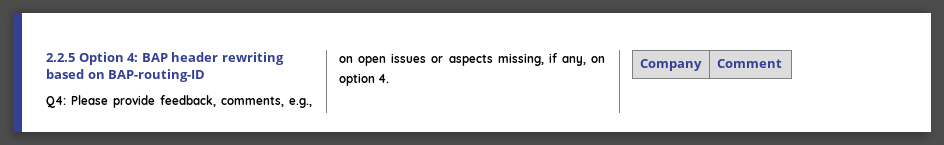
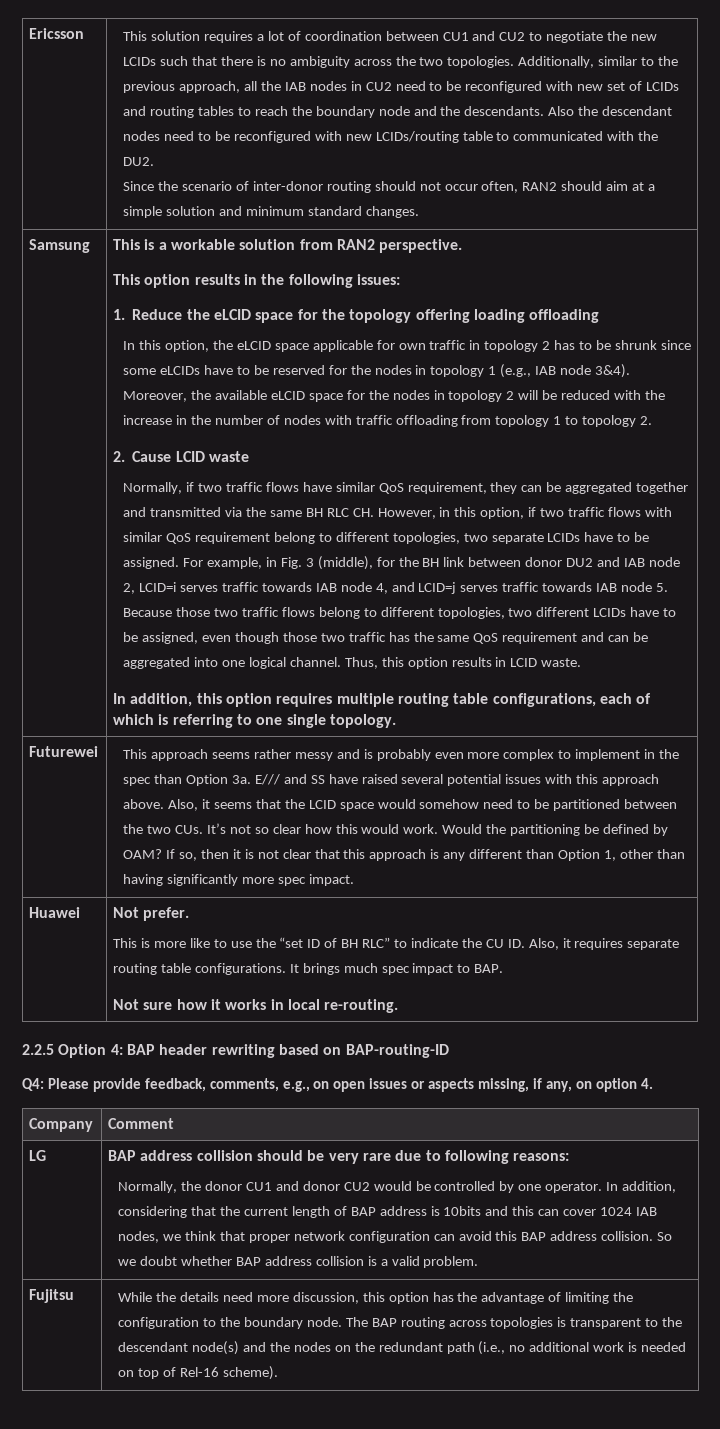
(46, 57) none -> [29,28,85,39] [123,31,658,43] [123,56,679,68] [123,81,679,93] [123,106,673,118] [123,131,659,143] [123,157,155,166] [123,181,656,193] [123,206,419,218] [29,239,91,253] [113,239,463,253] [113,274,400,288] [113,309,600,323] [123,340,691,352] [123,364,630,378] [123,390,665,402] [123,415,653,427] [113,451,249,462] [123,482,689,494] [123,507,672,519] [123,532,650,544] [123,556,680,570] [123,582,668,594] [123,607,677,619] [123,632,649,644] [123,657,582,669] [113,693,652,707] [113,714,396,728] [29,746,99,757] [123,749,680,761] [123,774,660,786] [123,799,678,811] [123,823,668,836] [123,849,685,861] [123,874,354,886] [29,907,81,918] [113,907,190,921] [113,937,680,950] [113,963,504,975] [113,999,399,1013] Ericsson | This solution requires a lot of coordination between CU1 and CU2 to negotiate the new LCIDs such that there is no ambiguity across the two topologies. Additionally, similar to the previous approach, all the IAB nodes in CU2 need to be reconfigured with new set of LCIDs and routing tables to reach the boundary node and the descendants. Also the descendant nodes need to be reconfigured with new LCIDs/routing table to communicated with the DU2. // Since the scenario of inter-donor routing should not occur often, RAN2 should aim at a simple solution and minimum standard changes. // Samsung | This is a workable solution from RAN2 perspective. // This option results in the following issues: // 1. Reduce the eLCID space for the topology offering loading offloading // In this option, the eLCID space applicable for own traffic in topology 2 has to be shrunk since some eLCIDs have to be reserved for the nodes in topology 1 (e.g., IAB node 3&4). Moreover, the available eLCID space for the nodes in topology 2 will be reduced with the increase in the number of nodes with traffic offloading from topology 1 to topology 2. // 2. Cause LCID waste // Normally, if two traffic flows have similar QoS requirement, they can be aggregated together and transmitted via the same BH RLC CH. However, in this option, if two traffic flows with similar QoS requirement belong to different topologies, two separate LCIDs have to be assigned. For example, in Fig. 3 (middle), for the BH link between donor DU2 and IAB node 2, LCID=i serves traffic towards IAB node 4, and LCID=j serves traffic towards IAB node 5. Because those two traffic flows belong to different topologies, two different LCIDs have to be assigned, even though those two traffic has the same QoS requirement and can be aggregated into one logical channel. Thus, this option results in LCID waste. // In addition, this option requires multiple routing table configurations, each of which is referring to one single topology. // Futurewei | This approach seems rather messy and is probably even more complex to implement in the spec than Option 3a. E/// and SS have raised several potential issues with this approach above. Also, it seems that the LCID space would somehow need to be partitioned between the two CUs. It’s not so clear how this would work. Would the partitioning be defined by OAM? If so, then it is not clear that this approach is any different than Option 1, other than having significantly more spec impact. // Huawei | Not prefer. // This is more like to use the “set ID of BH RLC” to indicate the CU ID. Also, it requires separate routing table configurations. It brings much spec impact to BAP. // Not sure how it works in local re-routing. //
(782, 63) none -> [29,1150,47,1161] [108,1150,570,1164] [118,1181,677,1193] [118,1206,657,1218] [118,1231,673,1243] [118,1256,479,1268] [29,1289,75,1303] [118,1292,634,1304] [118,1317,683,1329] [118,1341,687,1355] [118,1366,278,1380] // LG | BAP address collision should be very rare due to following reasons: // Normally, the donor CU1 and donor CU2 would be controlled by one operator. In addition, considering that the current length of BAP address is 10bits and this can cover 1024 IAB nodes, we think that proper network configuration can avoid this BAP address collision. So we doubt whether BAP address collision is a valid problem. // Fujitsu | While the details need more discussion, this option has the advantage of limiting the configuration to the boundary node. The BAP routing across topologies is transparent to the descendant node(s) and the nodes on the redundant path (i.e., no additional work is needed on top of Rel-16 scheme).

